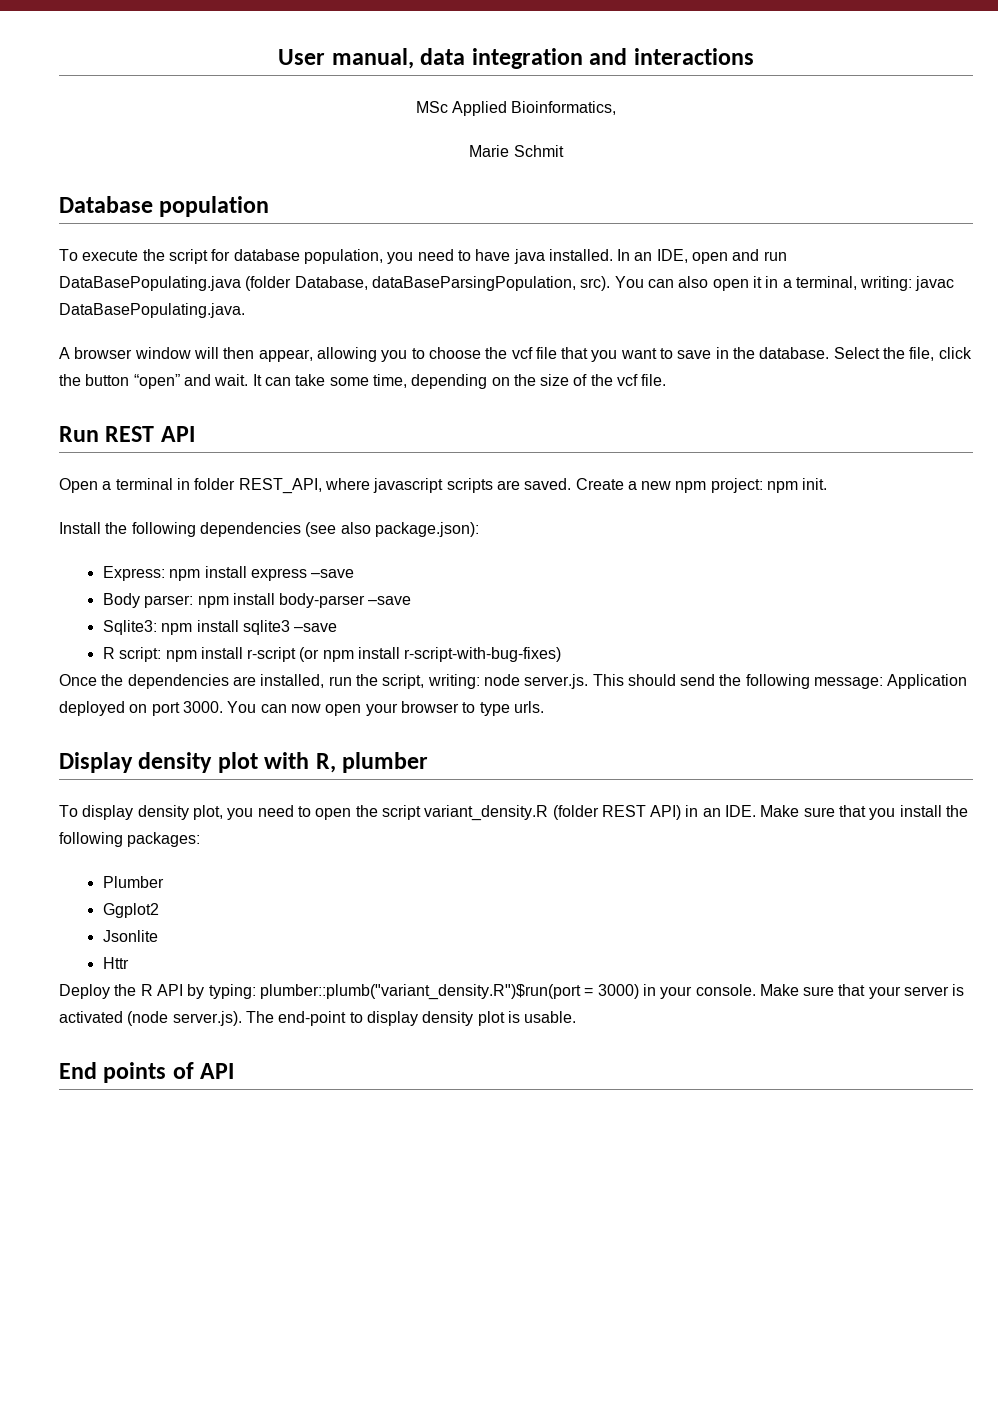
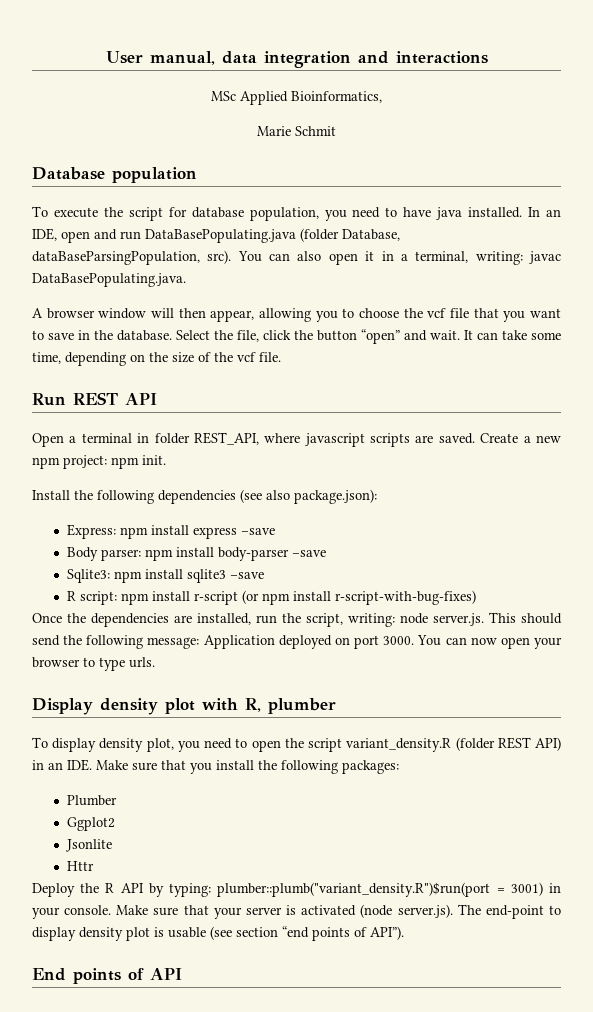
[597,984,639,999] 3000) -> [510,882,543,896] 3001)
[524,1011,577,1023] usable. -> [168,926,404,941] usable (see section “end points of API”).

